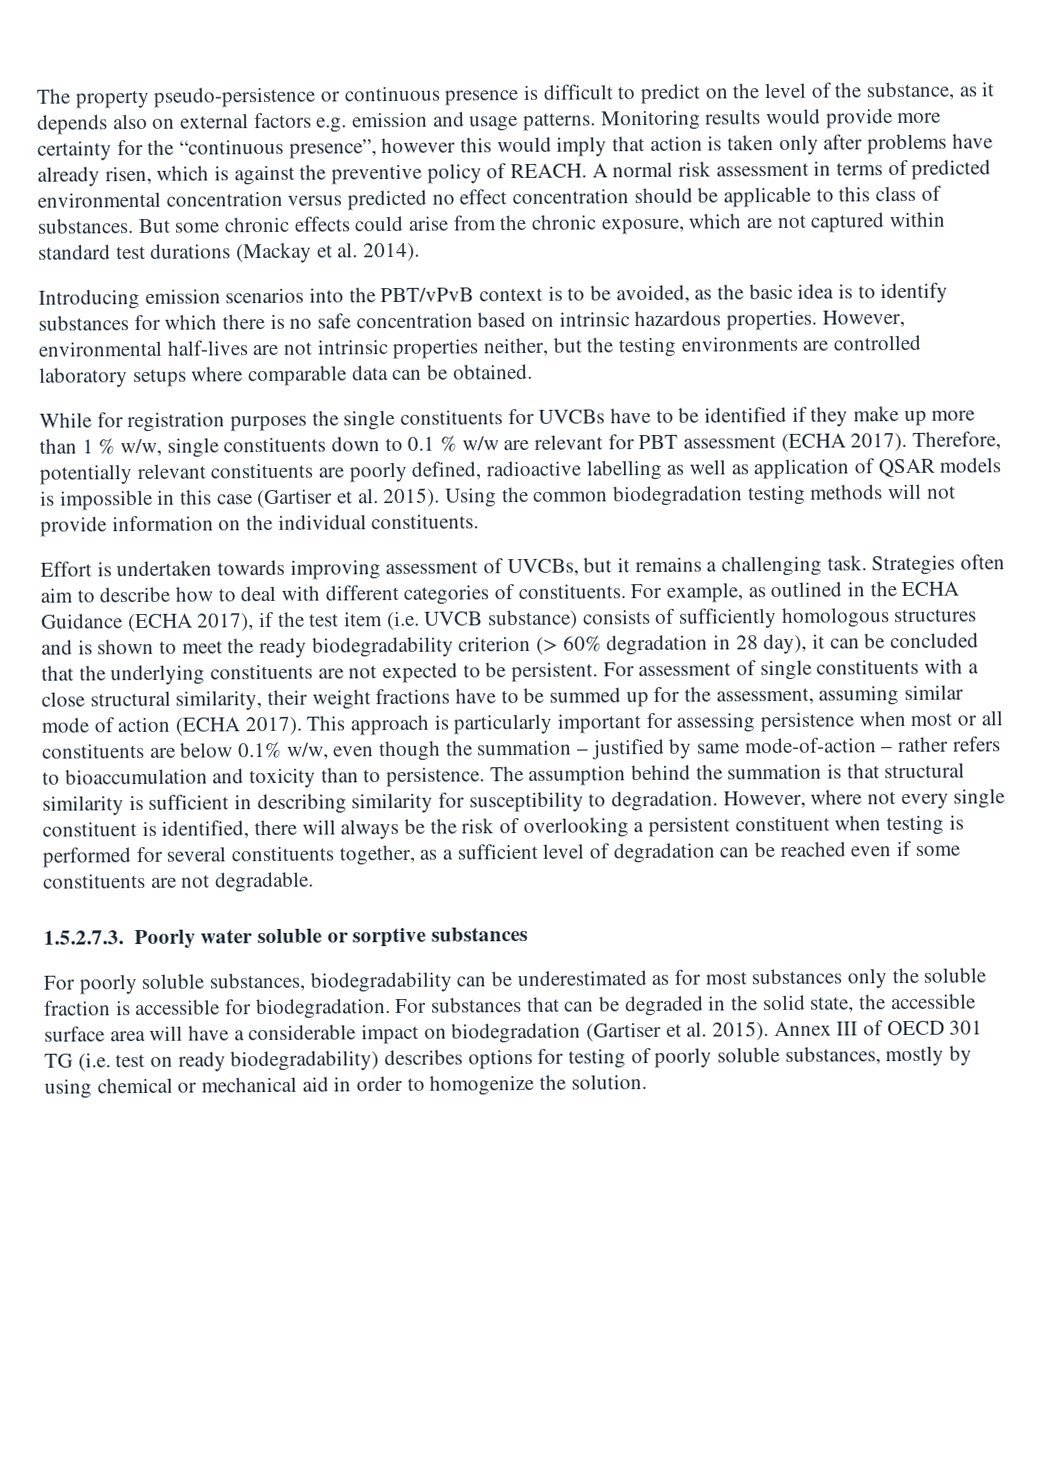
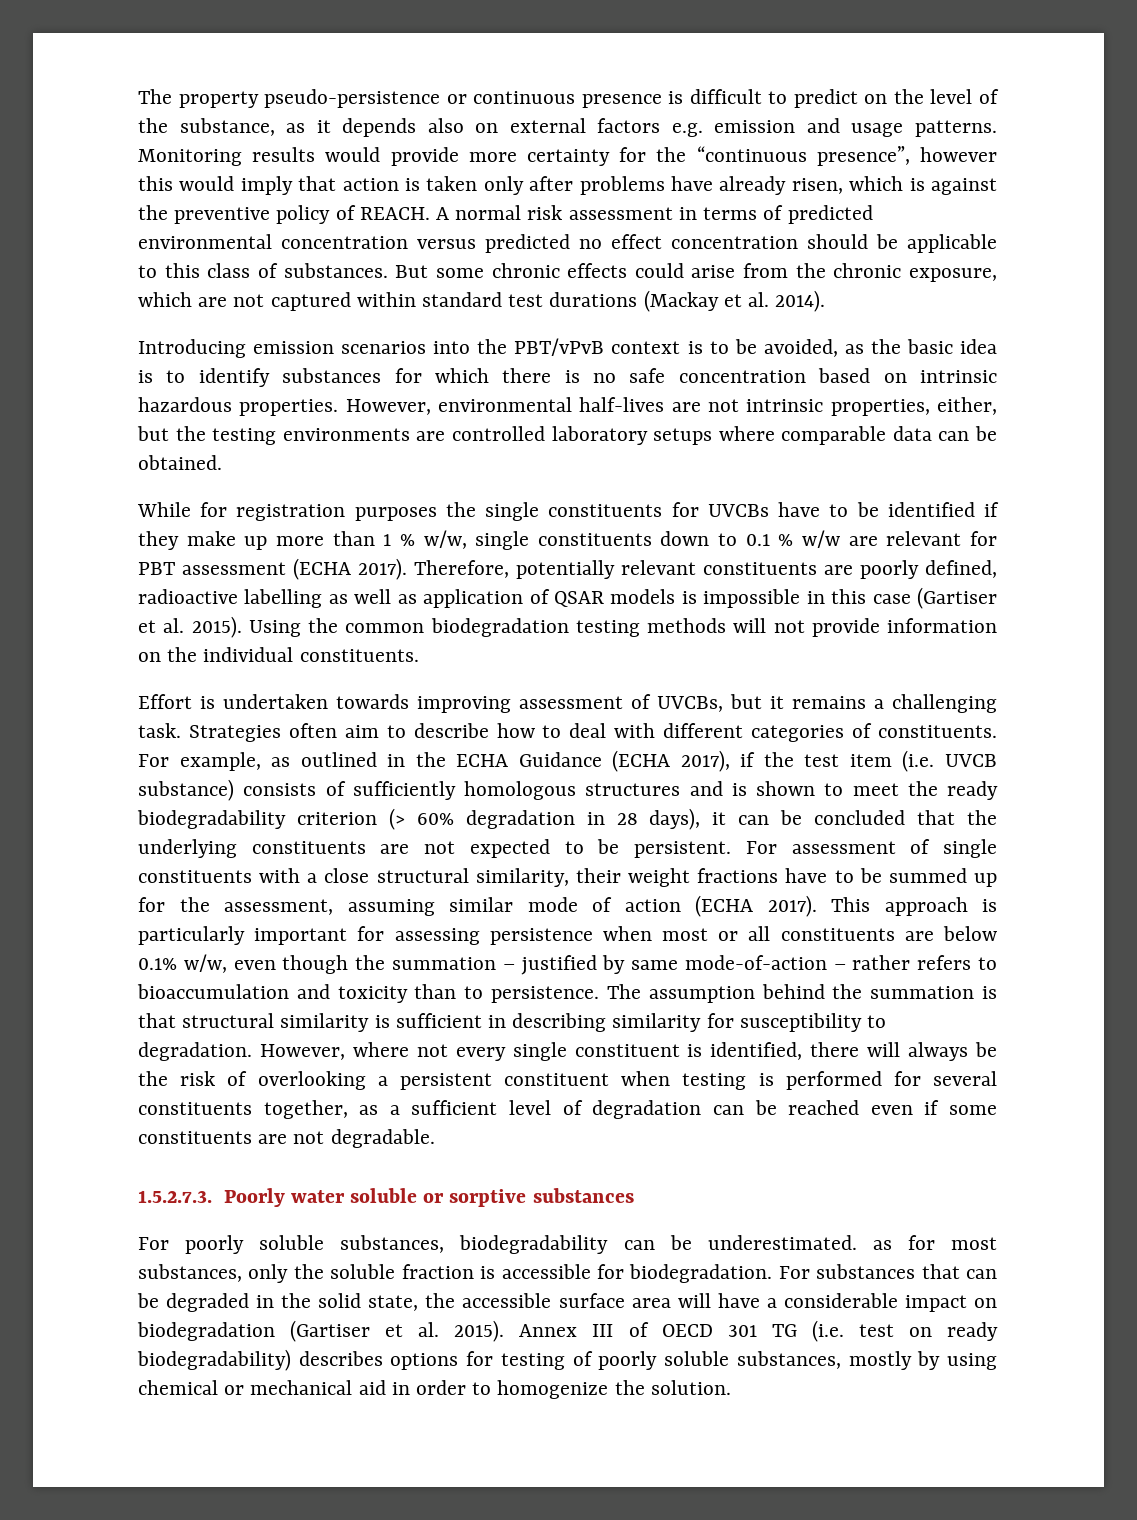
[392,337,549,360] properties neither, -> [830,397,998,416] properties, either,
[763,633,808,655] day), -> [649,808,701,830] days),
[516,970,647,987] underestimated -> [707,1235,857,1250] underestimated.
[751,968,843,985] substances -> [138,1264,242,1282] substances,

